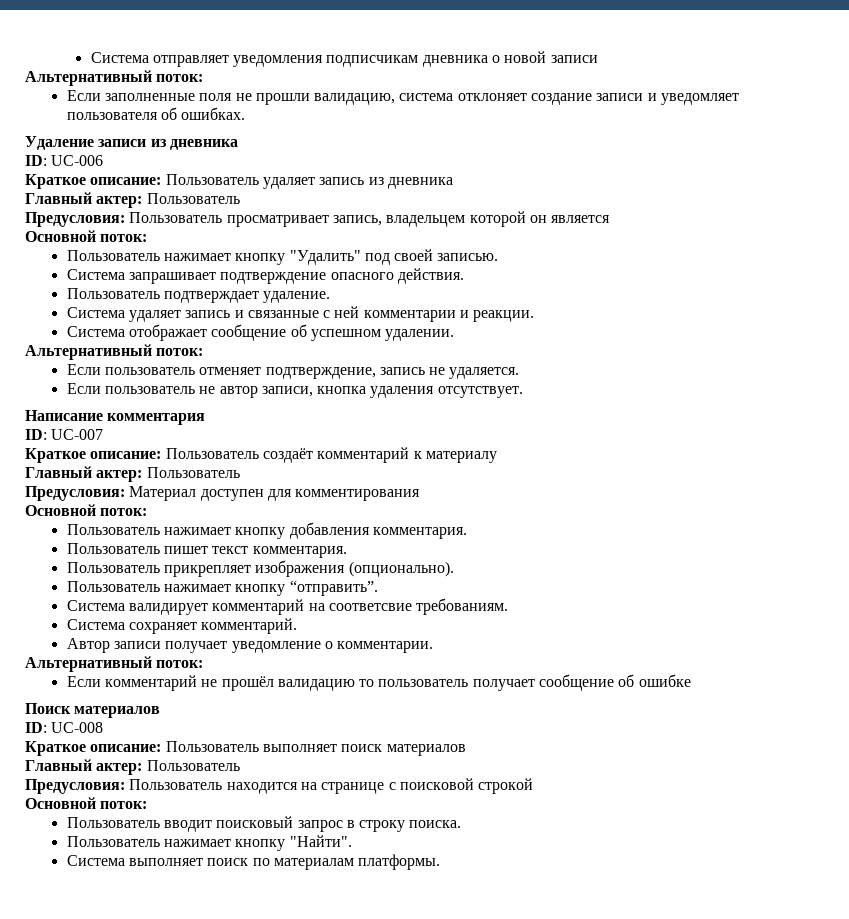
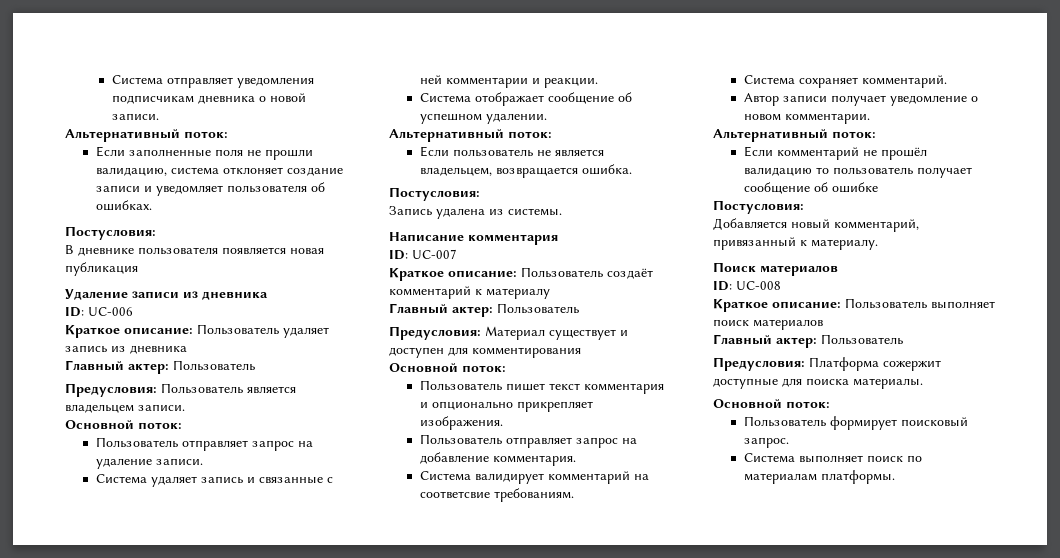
[550,55,598,63] записи -> [111,113,159,120] записи.
(246, 113) none -> [65,226,156,240] [65,245,324,256] [65,262,138,276] // Постусловия: // В дневнике пользователя появляется новая публикация
[226,211,611,227] [25,230,148,242] [66,249,499,265] [66,268,464,284] [66,288,331,303] просматривает запись, владельцем которой он является // Основной поток: // Пользователь нажимает кнопку "Удалить" под своей записью. // Система запрашивает подтверждение опасного действия. // Пользователь подтверждает удаление. -> [247,386,296,394] [65,404,185,413] [65,420,182,430] [95,437,313,451] [95,458,203,469] является владельцем записи. // Основной поток: // Пользователь отправляет запрос на удаление записи.
[199,367,520,379] [66,383,523,398] отменяет подтверждение, запись не удаляется. // Если пользователь не автор записи, кнопка удаления отсутствует. -> [536,149,604,157] [419,164,632,178] [389,187,480,201] [389,206,562,219] не является владельцем, возвращается ошибка. // Постусловия: // Запись удалена из системы.
(197, 493) none -> [549,329,628,340] существует и
[163,522,467,539] [66,543,347,558] [66,560,454,577] [66,580,378,596] нажимает кнопку добавления комментария. // Пользователь пишет текст комментария. // Пользователь прикрепляет изображения (опционально). // Пользователь нажимает кнопку “отправить”. -> [505,383,664,394] [419,401,593,412] [419,416,503,430] [419,434,637,448] [419,452,576,466] пишет текст комментария и опционально прикрепляет изображения. // Пользователь отправляет запрос на добавление комментария.
(333, 645) none -> [743,114,781,121] новом
(691, 680) none -> [713,200,804,214] [713,218,919,232] [713,237,878,250] // Постусловия: // Добавляется новый комментарий, привязанный к материалу.
[129,778,534,794] [25,797,148,809] [66,816,462,832] [66,835,352,851] Пользователь находится на странице с поисковой строкой // Основной поток: // Пользователь вводит поисковый запрос в строку поиска. // Пользователь нажимает кнопку "Найти". -> [809,357,941,371] [713,378,923,389] [713,399,830,409] [743,416,968,430] [743,437,789,448] Платформа сожержит доступные для поиска материалы. // Основной поток: // Пользователь формирует поисковый запрос.

